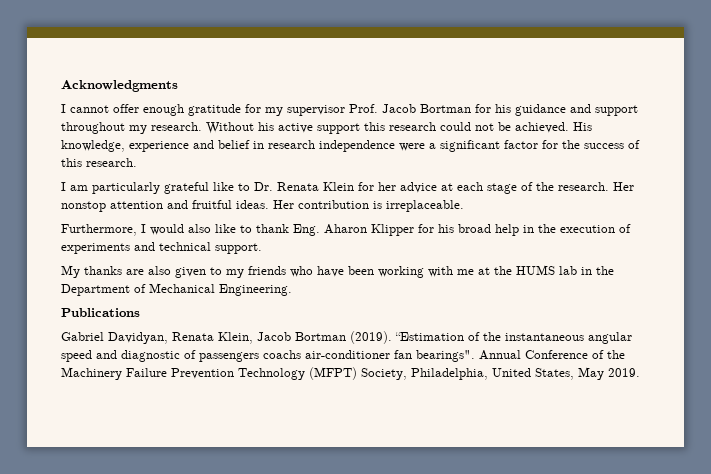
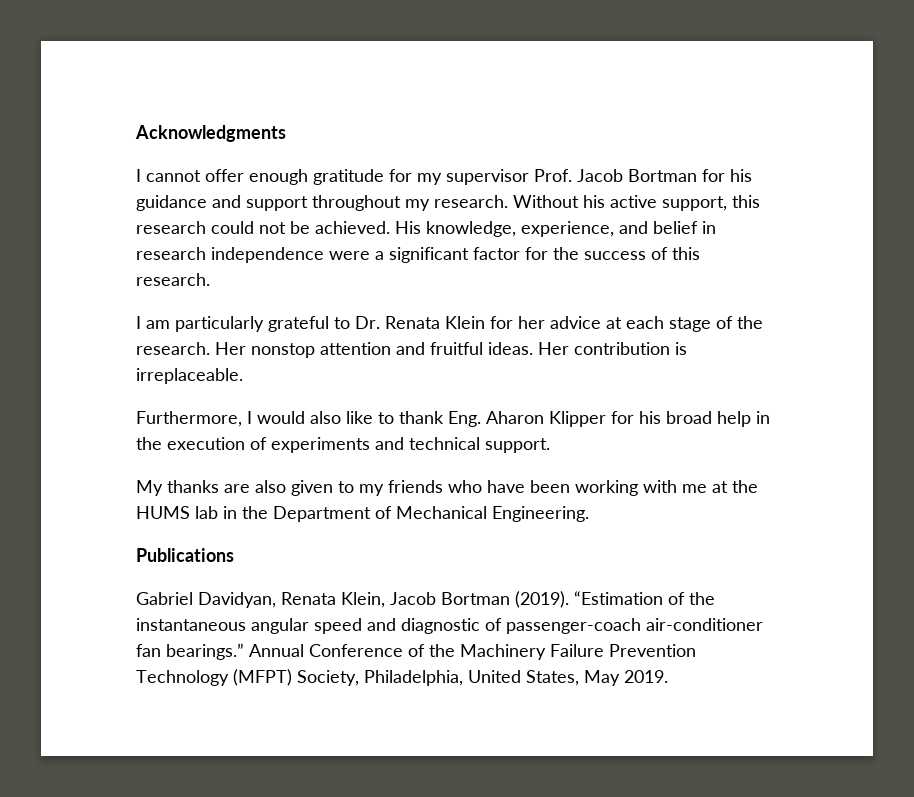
[317,123,360,134] support -> [662,196,727,211] support,
[129,141,189,152] experience -> [521,221,614,237] experience,
[213,182,234,191] like -> (329, 324) none
[199,350,301,362] passengers coachs -> [506,618,641,634] passenger-coach
[416,350,475,362] bearings". -> [166,643,244,660] bearings.”

